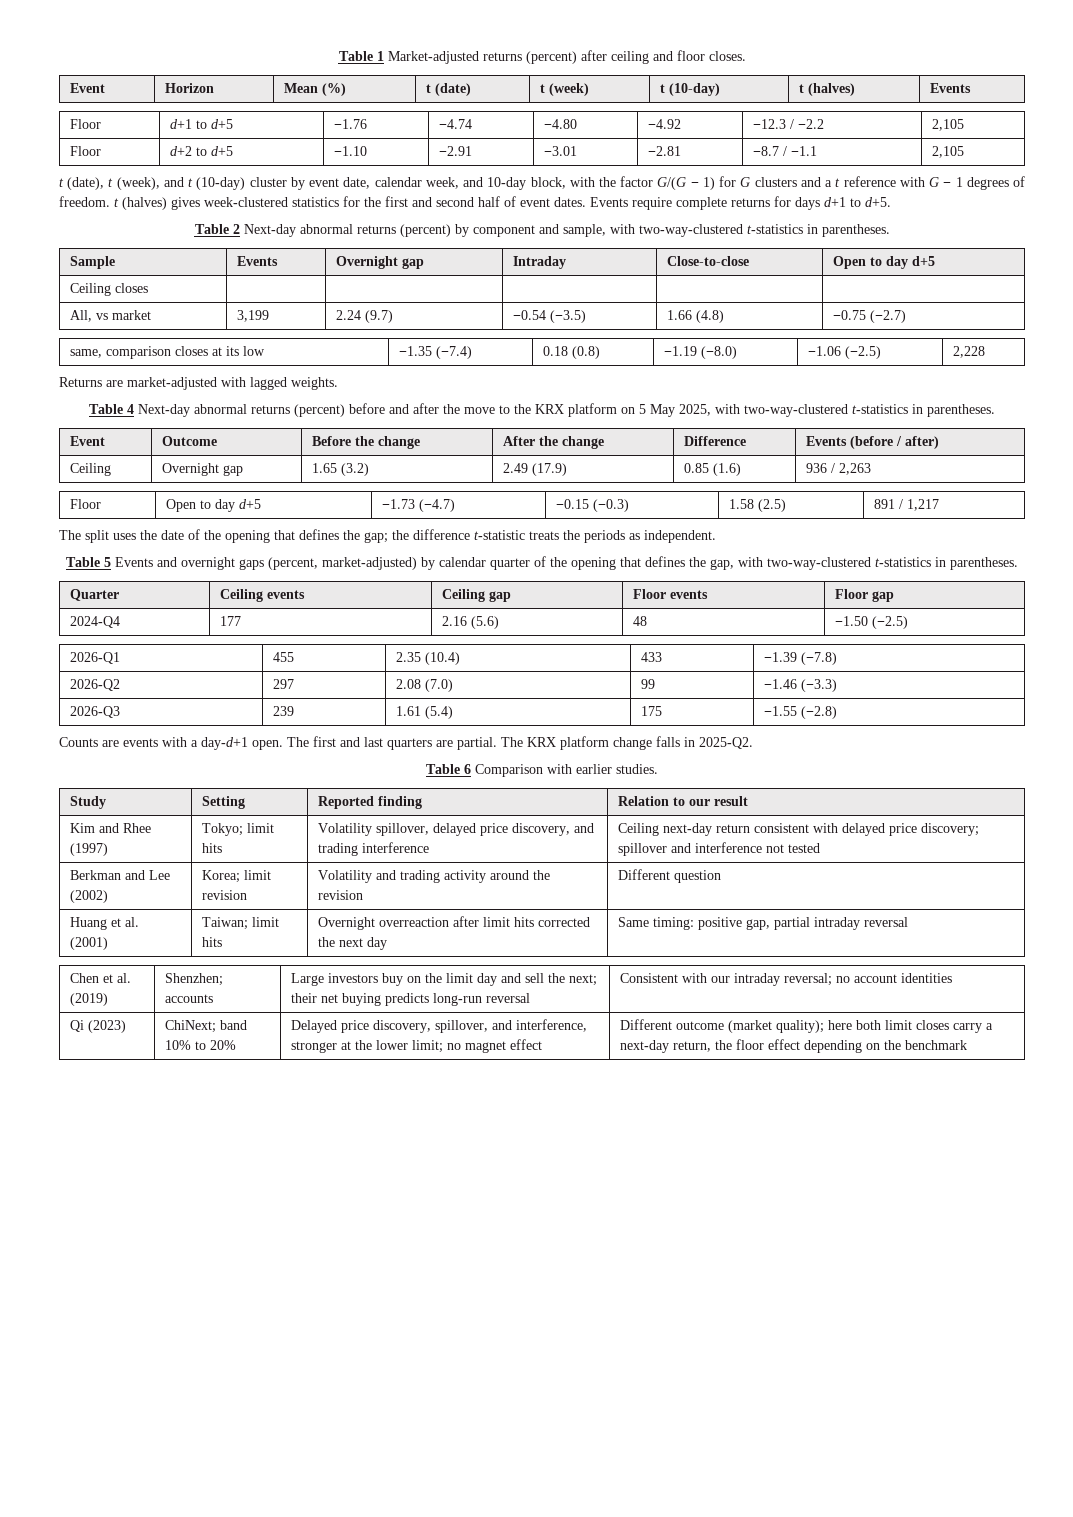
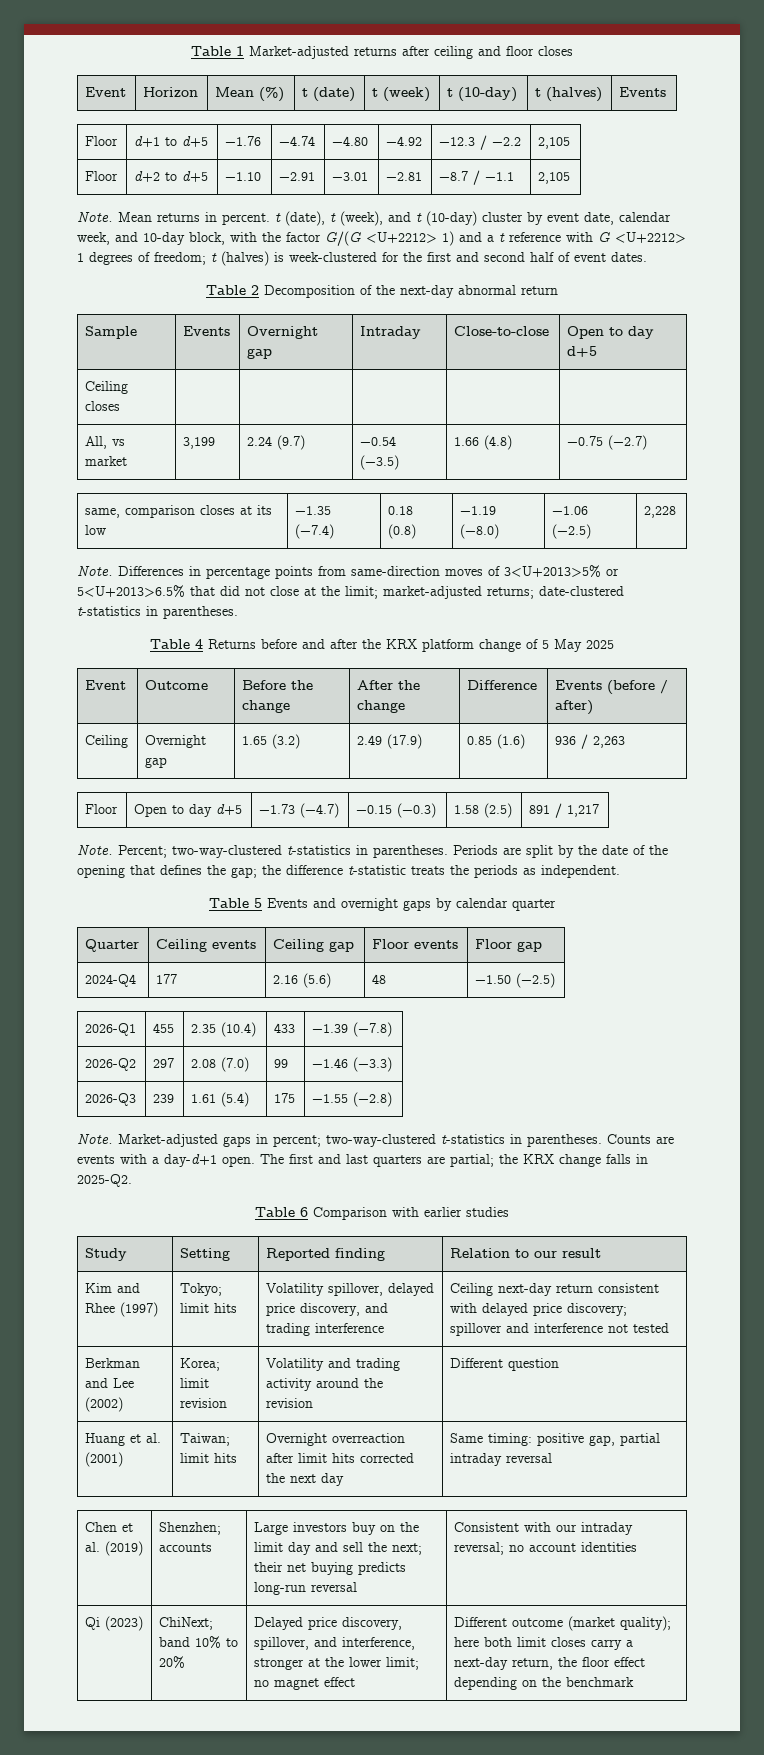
[525,51,577,64] (percent) -> (397, 51) none
[708,51,746,61] closes. -> [538,46,573,56] closes
(965, 152) none -> [77,211,270,225] Note. Mean returns in percent.
[690,176,797,190] − 1) for G clusters -> [366,231,454,246] <U+2212> 1)
[943,182,952,187] − -> [615,232,686,243] <U+2212>
[59,196,339,210] freedom. t (halves) gives week-clustered statistics -> [154,251,377,266] freedom; t (halves) is week-clustered
[590,196,891,210] [194,224,890,237] Events require complete returns for days d+1 to d+5. // Table 2 Next-day abnormal returns (percent) by component and sample, with two-way-clustered t-statistics in parentheses. -> [206,285,558,298] // Table 2 Decomposition of the next-day abnormal return
[59,377,338,390] [89,403,995,417] Returns are market-adjusted with lagged weights. // Table 4 Next-day abnormal returns (percent) before and after the move to the KRX platform on 5 May 2025, with two-way-clustered t-statistics in parentheses. -> [77,565,619,579] [77,585,624,599] [77,606,238,619] [150,639,614,652] Note. Differences in percentage points from same-direction moves of 3<U+2013>5% or 5<U+2013>6.5% that did not close at the limit; market-adjusted returns; date-clustered t-statistics in parentheses. // Table 4 Returns before and after the KRX platform change of 5 May 2025
[59,530,136,543] The split uses -> [77,844,574,858] Note. Percent; two-way-clustered t-statistics in parentheses. Periods are split by
[268,557,417,570] (percent, market-adjusted) -> (431, 905) none
[534,556,1018,570] of the opening that defines the gap, with two-way-clustered t-statistics in parentheses. -> (556, 905) none
(838, 712) none -> [77,1133,602,1147] Note. Market-adjusted gaps in percent; two-way-clustered t-statistics in parentheses.
[457,736,609,750] partial. The KRX platform -> [450,1154,554,1167] partial; the KRX
[616,764,658,774] studies. -> [466,1207,509,1217] studies

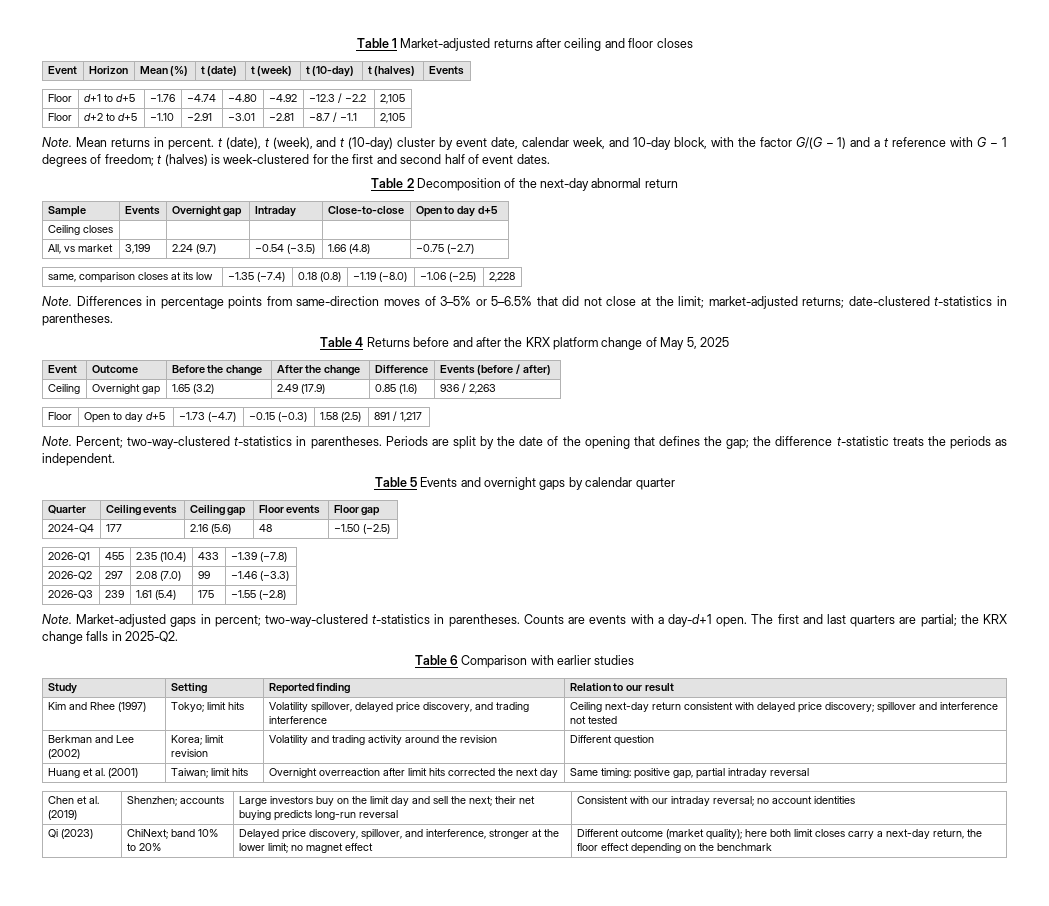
[366,232,437,243] <U+2212> -> [825,143,834,147] −
[615,232,686,243] <U+2212> -> [990,143,999,147] −
[504,565,619,578] [77,585,185,598] 3<U+2013>5% or 5<U+2013>6.5% -> [440,296,533,306] 3–5% or 5–6.5%
[542,639,582,652] 5 May -> [660,337,697,350] May 5,

